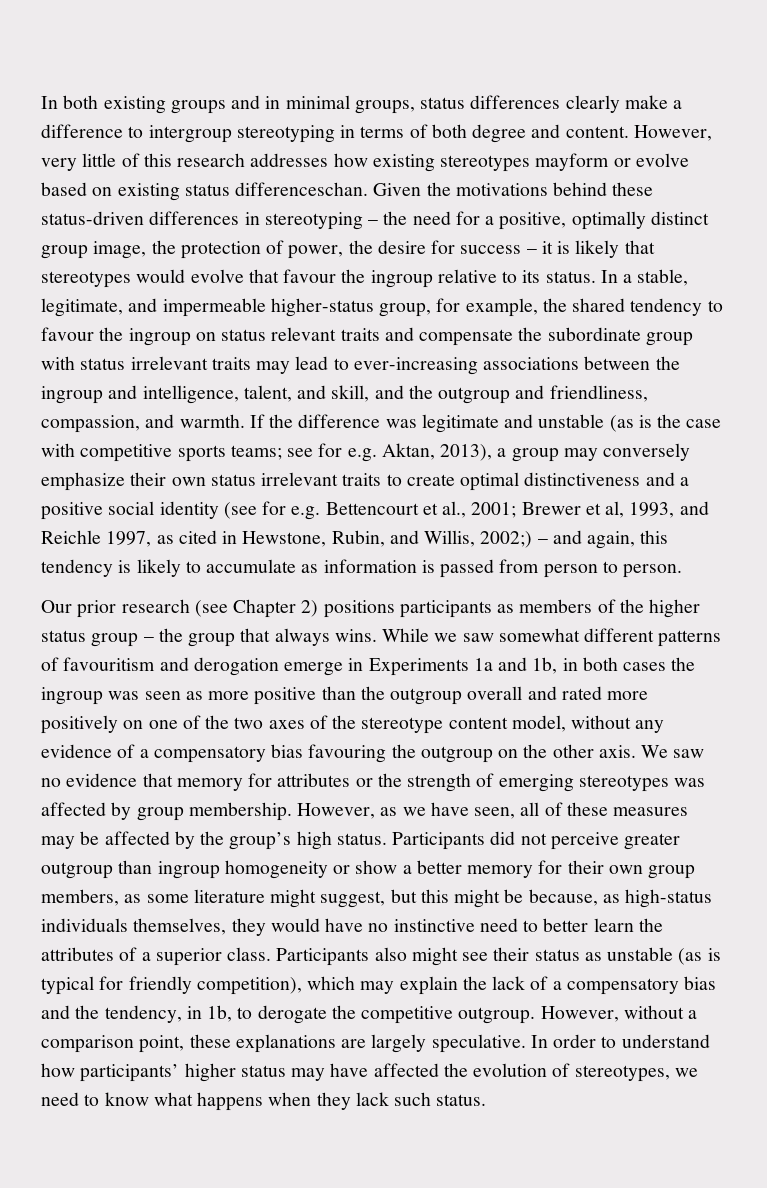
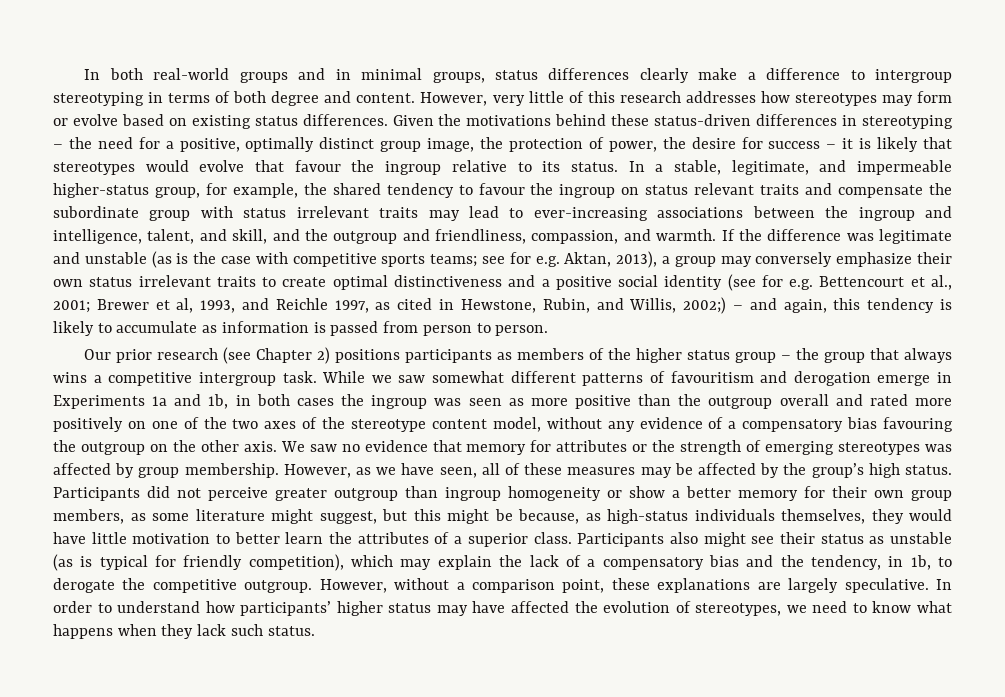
[103,96,166,114] existing -> [153,68,230,80] real-world
[372,153,610,172] existing stereotypes mayform -> [794,91,952,106] stereotypes may form
[235,182,369,196] differenceschan. -> [302,114,388,126] differences.
[334,629,377,642] wins. -> [53,371,317,386] wins a competitive intergroup task.
[368,918,518,932] no instinctive need -> [91,532,211,544] little motivation

